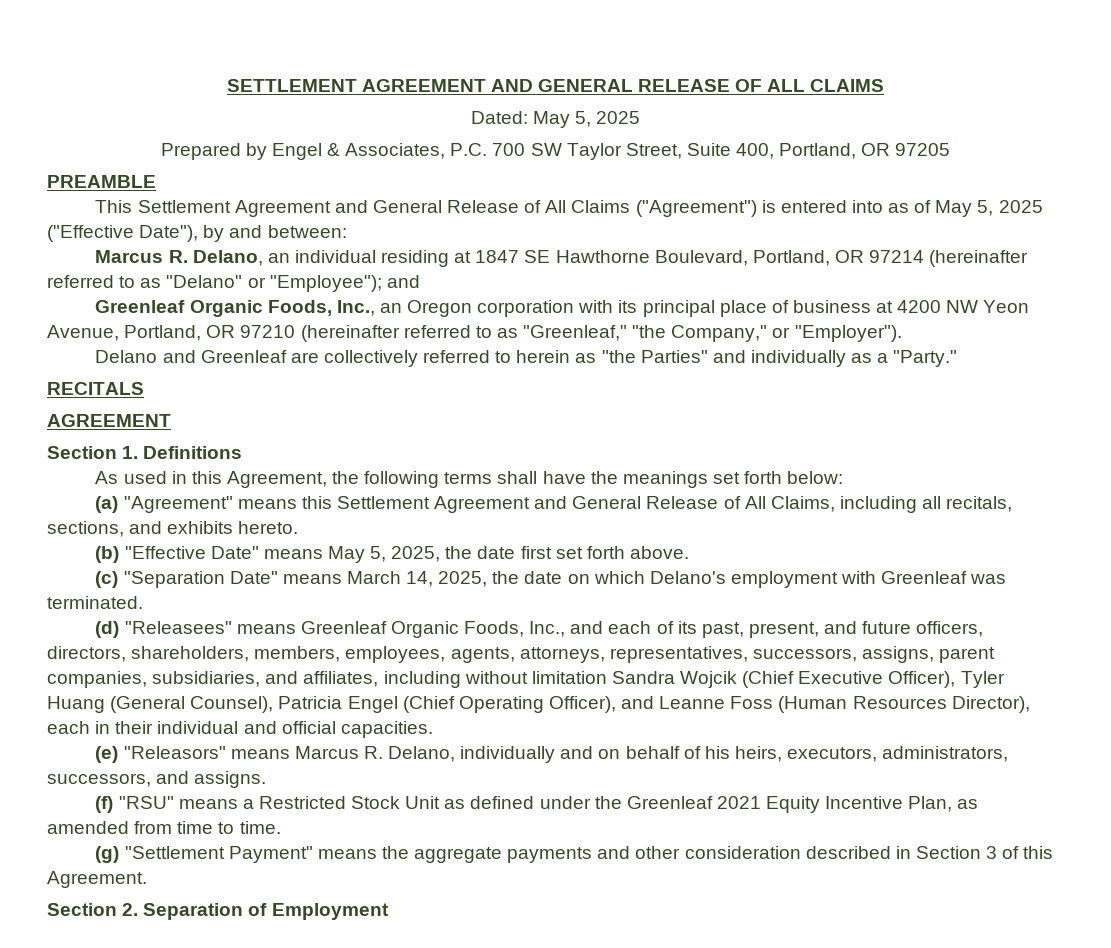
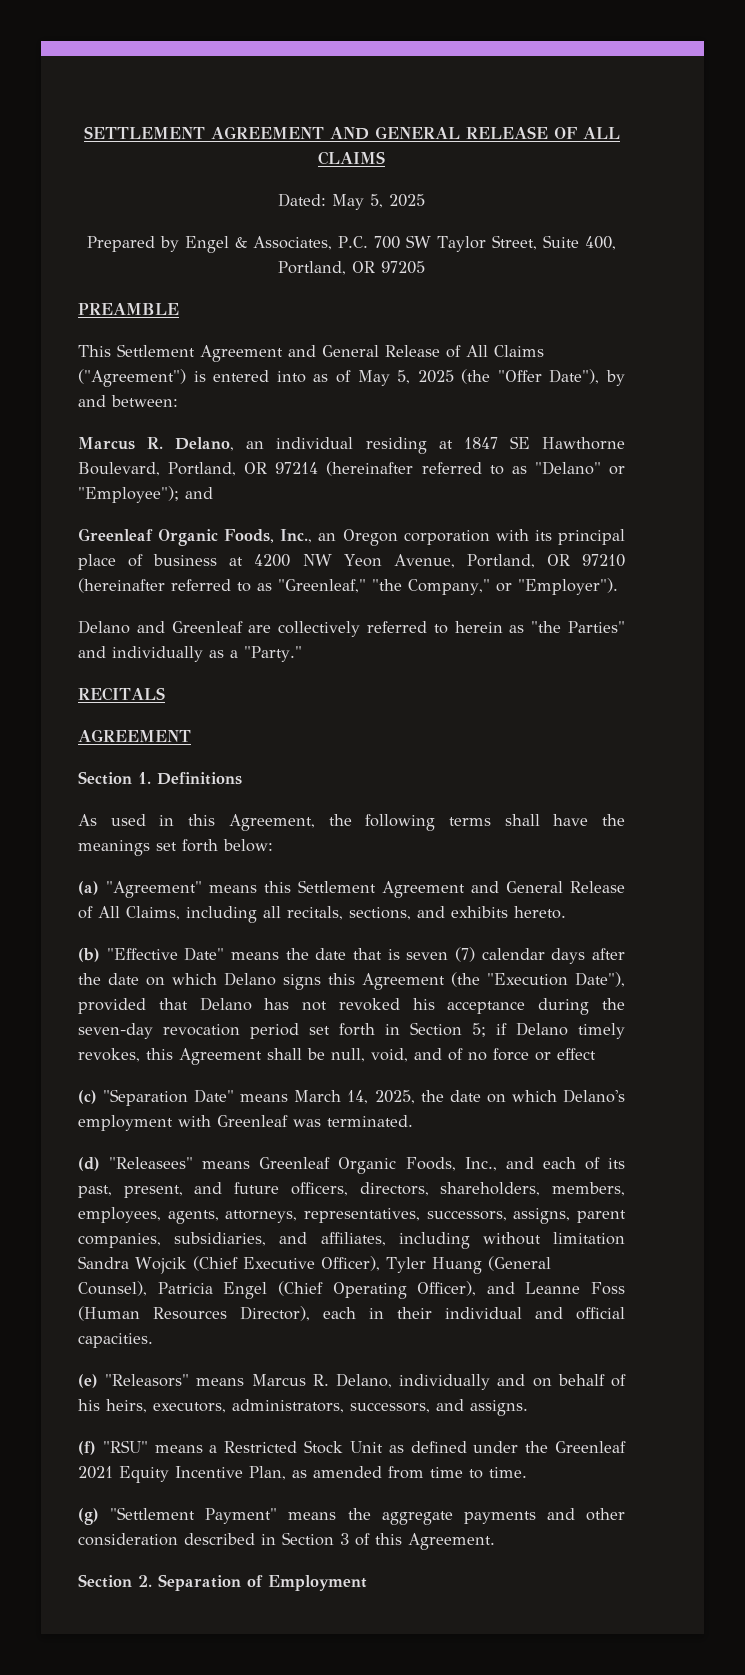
[47,225,134,242] ("Effective -> [461,369,542,384] (the "Offer
[327,546,689,563] May 5, 2025, the date first set forth above. -> [285,947,626,964] [78,972,625,990] [78,997,625,1015] [78,1022,625,1039] [78,1048,596,1065] the date that is seven (7) calendar days after the date on which Delano signs this Agreement (the "Execution Date"), provided that Delano has not revoked his acceptance during the seven-day revocation period set forth in Section 5; if Delano timely revokes, this Agreement shall be null, void, and of no force or effect

